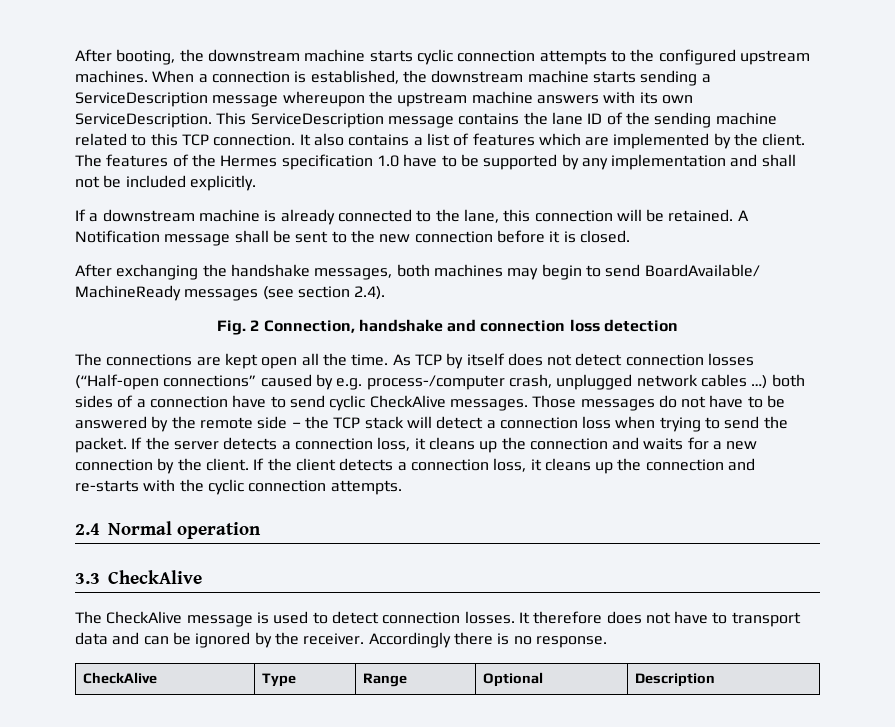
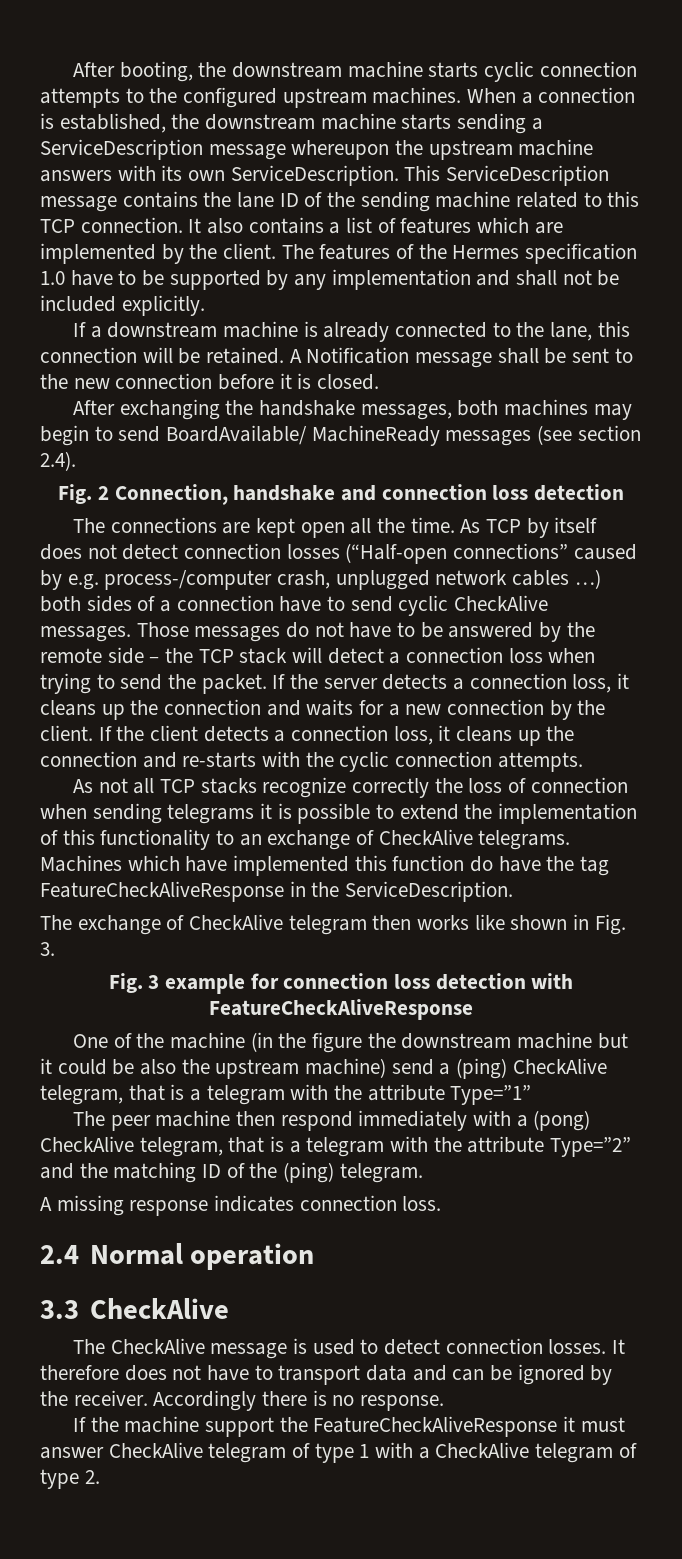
(402, 487) none -> [72,777,628,798] [40,803,638,824] [40,829,571,850] [40,855,610,876] [40,881,514,902] [40,914,626,935] [40,942,55,956] [108,973,574,994] [209,999,473,1020] [72,1032,628,1053] [40,1058,607,1079] [40,1084,532,1105] [72,1110,591,1131] [40,1136,632,1157] [40,1162,423,1183] [40,1195,442,1216] // As not all TCP stacks recognize correctly the loss of connection when sending telegrams it is possible to extend the implementation of this functionality to an exchange of CheckAlive telegrams. Machines which have implemented this function do have the tag FeatureCheckAliveResponse in the ServiceDescription. // The exchange of CheckAlive telegram then works like shown in Fig. 3. // Fig. 3 example for connection loss detection with FeatureCheckAliveResponse // One of the machine (in the figure the downstream machine but it could be also the upstream machine) send a (ping) CheckAlive telegram, that is a telegram with the attribute Type=”1” // The peer machine then respond immediately with a (pong) CheckAlive telegram, that is a telegram with the attribute Type=”2” and the matching ID of the (ping) telegram. // A missing response indicates connection loss.
[82,672,157,684] [261,673,296,687] [362,673,407,687] [482,672,543,687] [634,673,715,687] // CheckAlive | Type | Range | Optional | Description -> [72,1416,625,1437] [40,1442,637,1463] [40,1469,100,1489] // If the machine support the FeatureCheckAliveResponse it must answer CheckAlive telegram of type 1 with a CheckAlive telegram of type 2.

